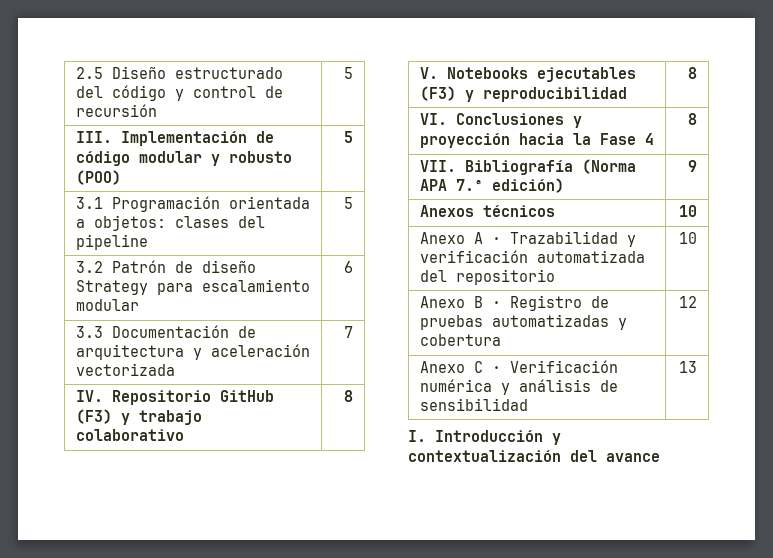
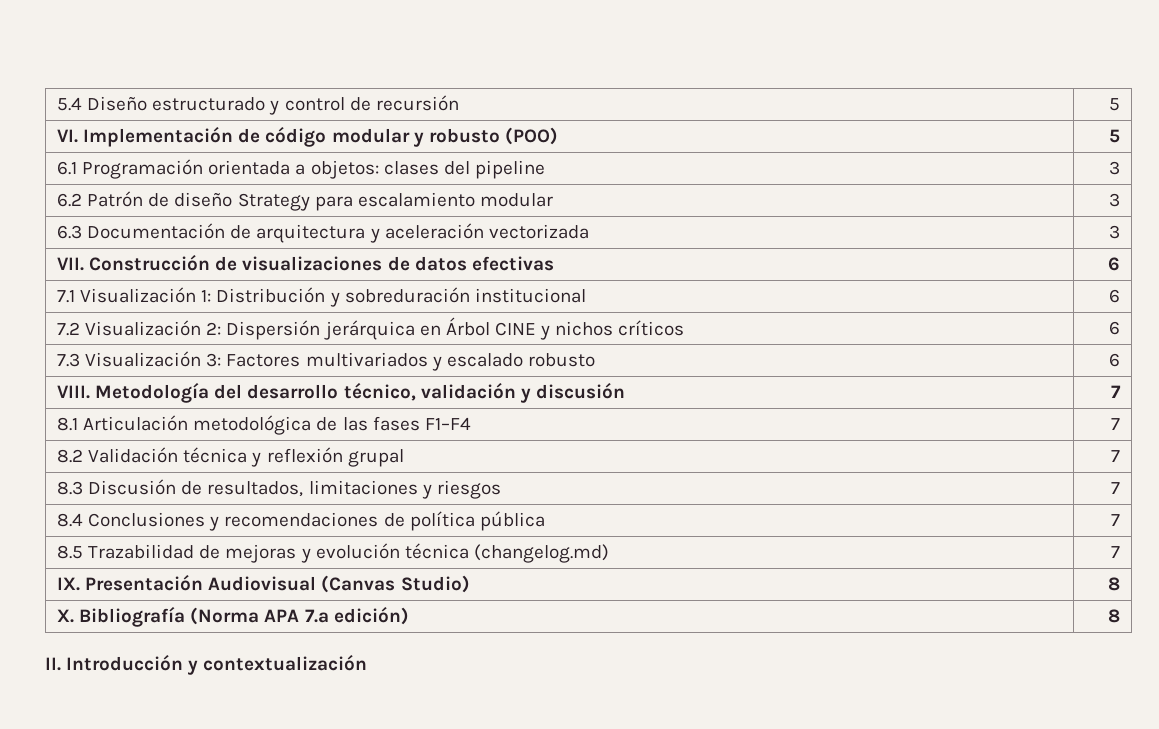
[75,67,103,79] 2.5 -> [57,97,83,111] 5.4
[75,85,166,101] del código -> (266, 104) none
[75,131,112,143] III. -> [57,129,79,143] VI.
[75,197,103,209] 3.1 -> [57,161,78,175] 6.1
[344,197,354,209] [75,261,103,273] 5 // 3.2 -> [1108,161,1120,175] [57,193,83,207] 3 // 6.2
[344,261,354,273] [75,326,103,338] 6 // 3.3 -> [1108,193,1120,207] [57,225,83,239] 3 // 6.3
[344,326,354,338] [75,390,274,405] [75,409,202,425] [75,429,184,441] [344,390,354,402] [419,67,636,82] [419,86,627,102] [688,67,698,79] [419,113,582,128] [419,133,654,148] [688,113,698,125] [419,160,456,172] 7 // IV. Repositorio GitHub (F3) y trabajo colaborativo | 8 // V. Notebooks ejecutables (F3) y reproducibilidad | 8 // VI. Conclusiones y proyección hacia la Fase 4 | 8 // VII. -> [1108,225,1120,239] [57,255,554,271] [1107,257,1120,271] [57,287,586,307] [1108,289,1120,303] [57,317,685,340] [1108,321,1120,335] [57,351,595,371] [1108,353,1120,367] [57,383,625,403] [1110,385,1121,398] [57,415,471,435] [1110,418,1120,430] [57,447,404,467] [1110,450,1120,462] [57,479,501,499] [1110,482,1120,494] [57,511,545,531] [1110,514,1120,526] [57,543,609,563] [1110,546,1120,558] [57,575,470,593] [1107,577,1120,591] [57,609,75,623] 3 // VII. Construcción de visualizaciones de datos efectivas | 6 // 7.1 Visualización 1: Distribución y sobreduración institucional | 6 // 7.2 Visualización 2: Dispersión jerárquica en Árbol CINE y nichos críticos | 6 // 7.3 Visualización 3: Factores multivariados y escalado robusto | 6 // VIII. Metodología del desarrollo técnico, validación y discusión | 7 // 8.1 Articulación metodológica de las fases F1–F4 | 7 // 8.2 Validación técnica y reflexión grupal | 7 // 8.3 Discusión de resultados, limitaciones y riesgos | 7 // 8.4 Conclusiones y recomendaciones de política pública | 7 // 8.5 Trazabilidad de mejoras y evolución técnica (changelog.md) | 7 // IX. Presentación Audiovisual (Canvas Studio) | 8 // X.
[688,160,698,172] [419,205,555,217] [679,205,698,217] [419,231,636,247] [419,250,645,263] [419,269,555,285] [679,232,698,244] [419,295,609,311] [419,314,627,330] [419,334,501,346] [679,296,698,308] [419,360,618,373] [419,379,618,395] [419,398,528,411] [679,361,698,373] [408,430,426,442] 9 // Anexos técnicos | 10 // Anexo A · Trazabilidad y verificación automatizada del repositorio | 10 // Anexo B · Registro de pruebas automatizadas y cobertura | 12 // Anexo C · Verificación numérica y análisis de sensibilidad | 13 // I. -> [1107,609,1120,623] [45,657,61,671] 8 // II.
[570,450,660,462] del avance -> (368, 663) none

